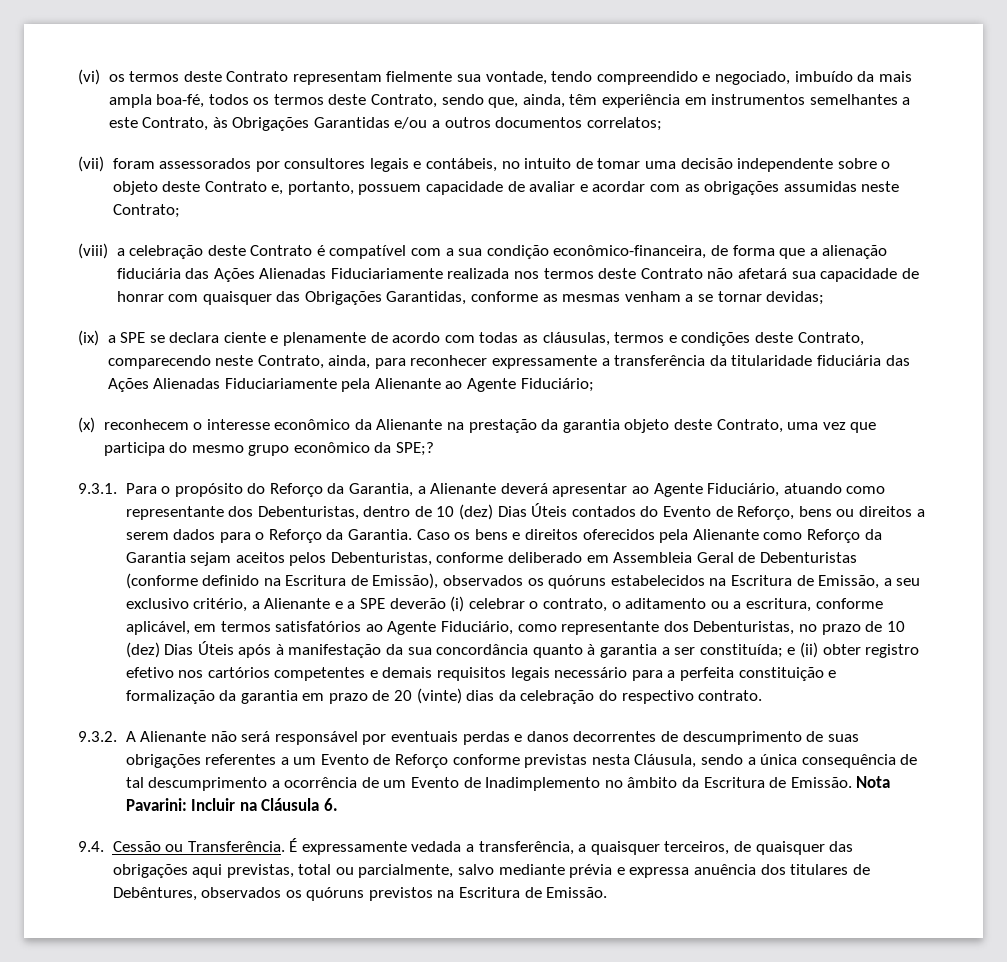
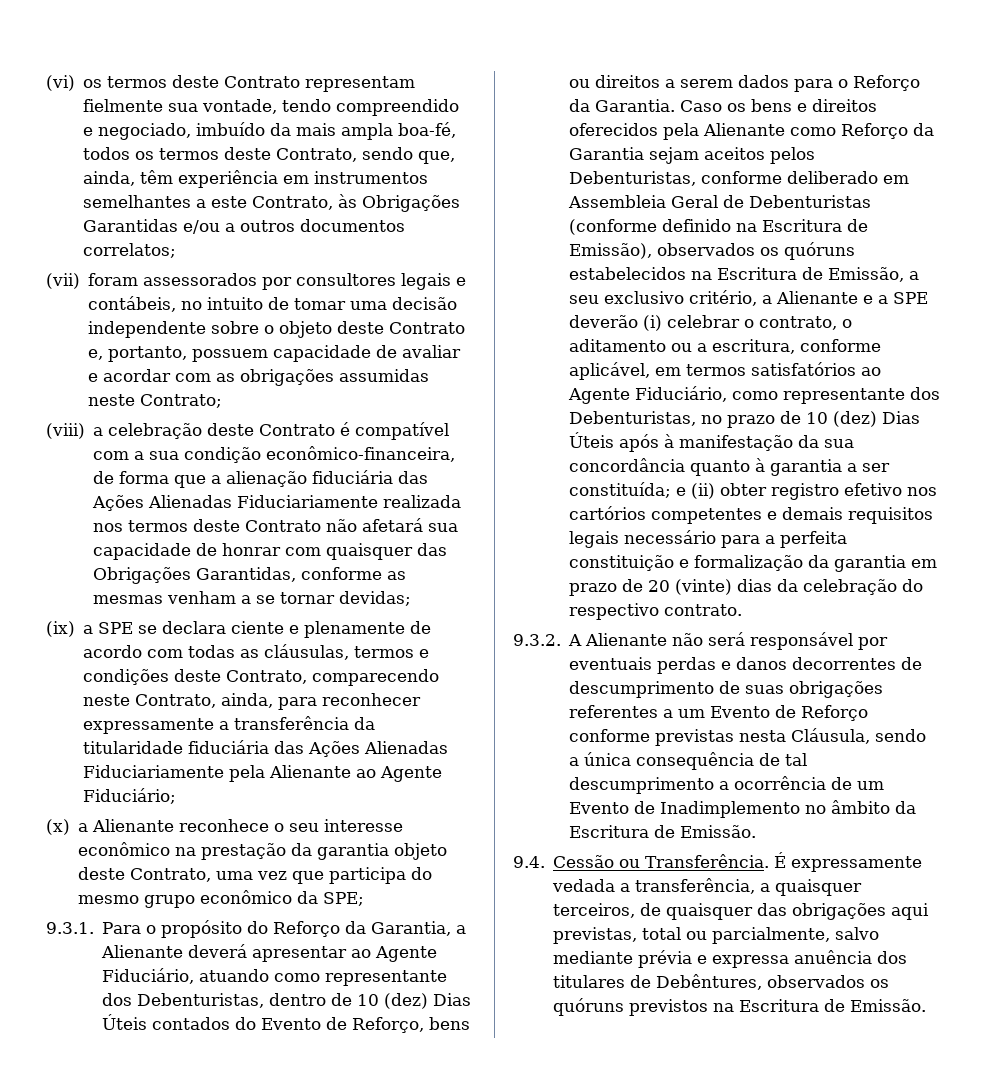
[103,419,443,430] reconhecem o interesse econômico da Alienante -> [78,819,404,832] [78,842,171,856] a Alienante reconhece o seu interesse econômico
[396,442,435,456] SPE;? -> [323,892,365,906] SPE;
[856,776,891,788] [125,798,338,811] Nota Pavarini: Incluir na Cláusula 6. -> (757, 831) none

